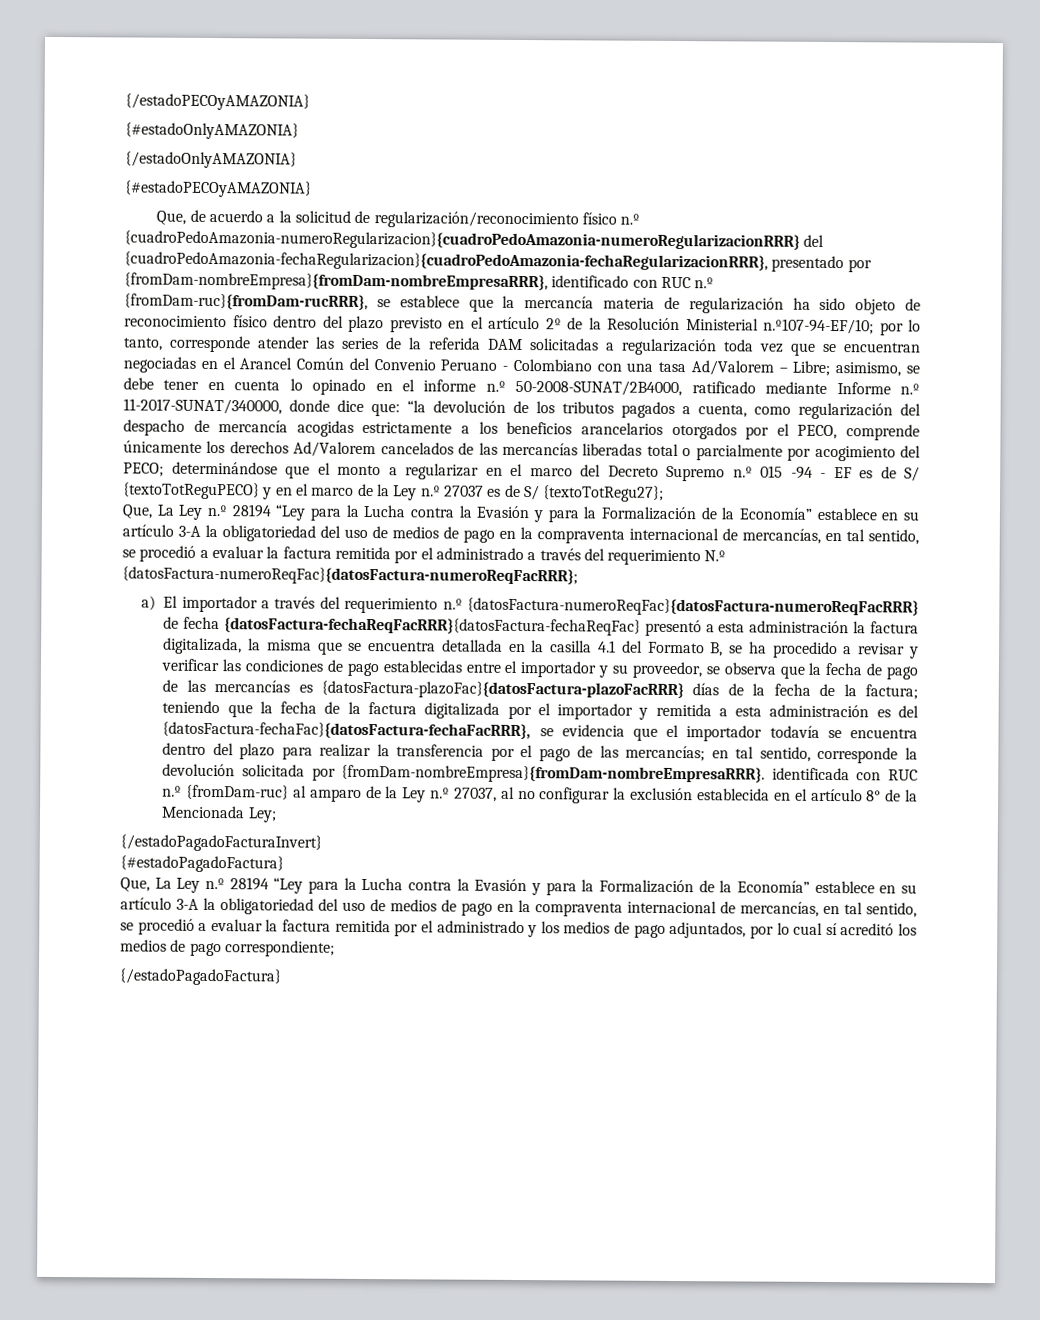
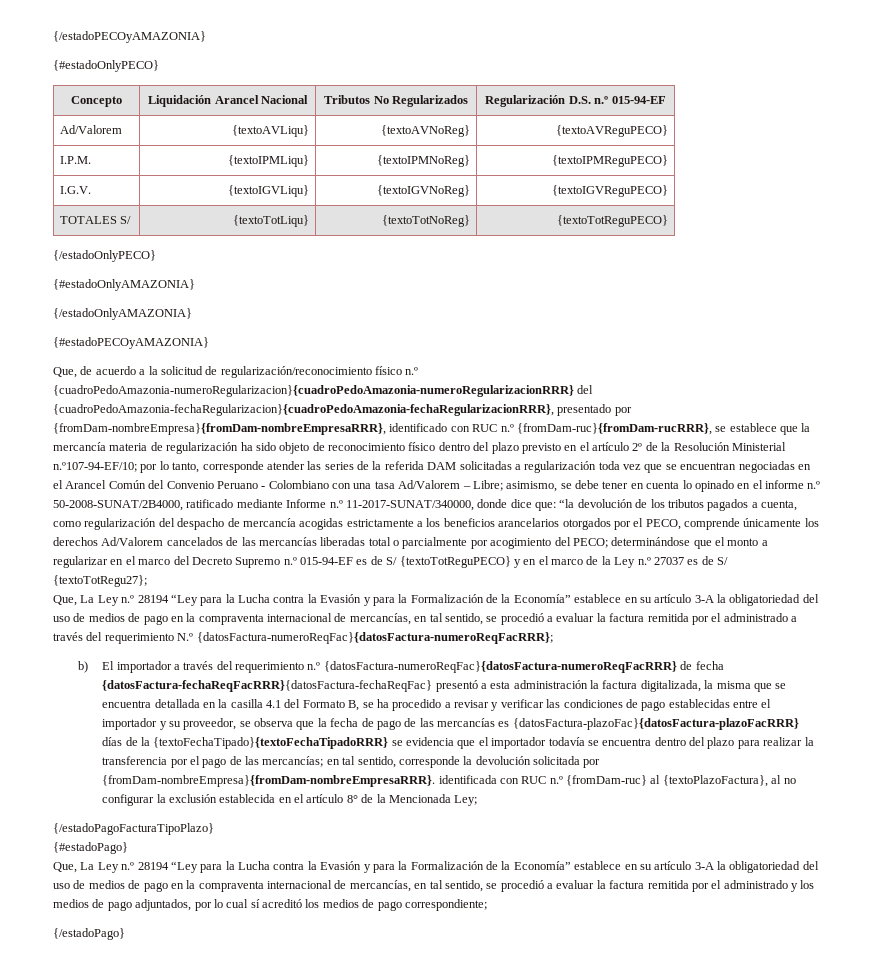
(310, 102) none -> [53,60,159,72] [71,96,122,107] [148,95,308,107] [324,95,468,107] [485,95,666,107] [60,125,123,134] [231,125,309,137] [380,125,470,137] [555,125,668,137] [60,156,92,164] [227,155,309,167] [376,155,470,167] [551,155,668,167] [60,186,92,194] [227,185,309,197] [376,185,470,197] [551,185,668,197] [60,216,132,224] [232,215,309,227] [381,215,470,227] [556,215,668,227] [53,250,156,262] // {#estadoOnlyPECO} // Concepto | Liquidación Arancel Nacional | Tributos No Regularizados | Regularización D.S. n.º 015-94-EF // Ad/Valorem | {textoAVLiqu} | {textoAVNoReg} | {textoAVReguPECO} // I.P.M. | {textoIPMLiqu} | {textoIPMNoReg} | {textoIPMReguPECO} // I.G.V. | {textoIGVLiqu} | {textoIGVNoReg} | {textoIGVReguPECO} // TOTALES S/ | {textoTotLiqu} | {textoTotNoReg} | {textoTotReguPECO} // {/estadoOnlyPECO}
[760,465,852,479] 015 -94 - EF -> [300,557,353,565] 015-94-EF
[141,595,157,611] a) -> [77,661,88,673] b)
[773,683,919,700] [162,700,920,720] [162,721,532,740] fecha de la factura; teniendo que la fecha de la factura digitalizada por el importador y remitida a esta administración es del {datosFactura-fechaFac}{datosFactura-fechaFacRRR}, -> [153,737,389,749] {textoFechaTipado}{textoFechaTipadoRRR}
[309,786,497,803] amparo de la Ley n.º 27037, -> [662,775,768,787] {textoPlazoFactura},
[120,834,322,852] [120,855,284,873] {/estadoPagadoFacturaInvert} // {#estadoPagadoFactura} -> [53,823,214,835] [53,842,128,854] {/estadoPagoFacturaTipoPlazo} // {#estadoPago}
[119,968,281,986] {/estadoPagadoFactura} -> [53,928,125,940] {/estadoPago}

